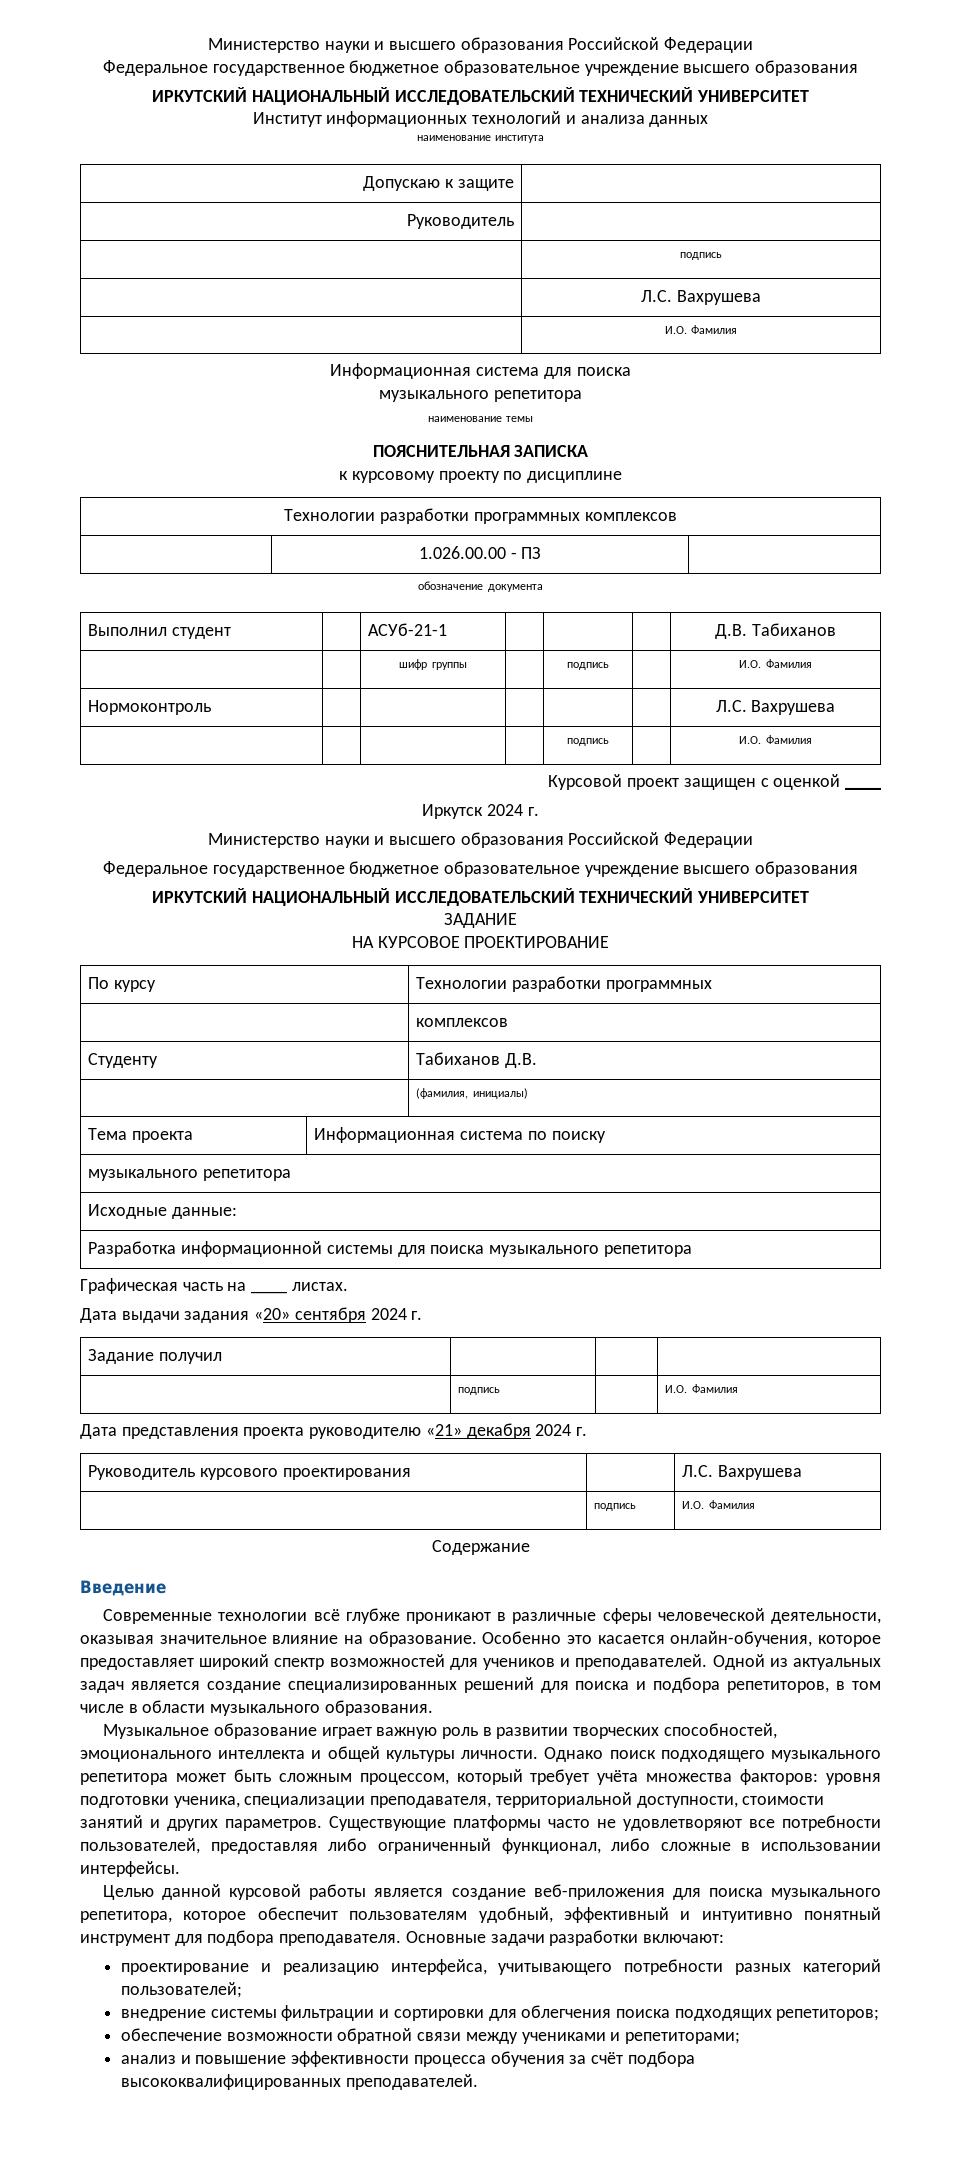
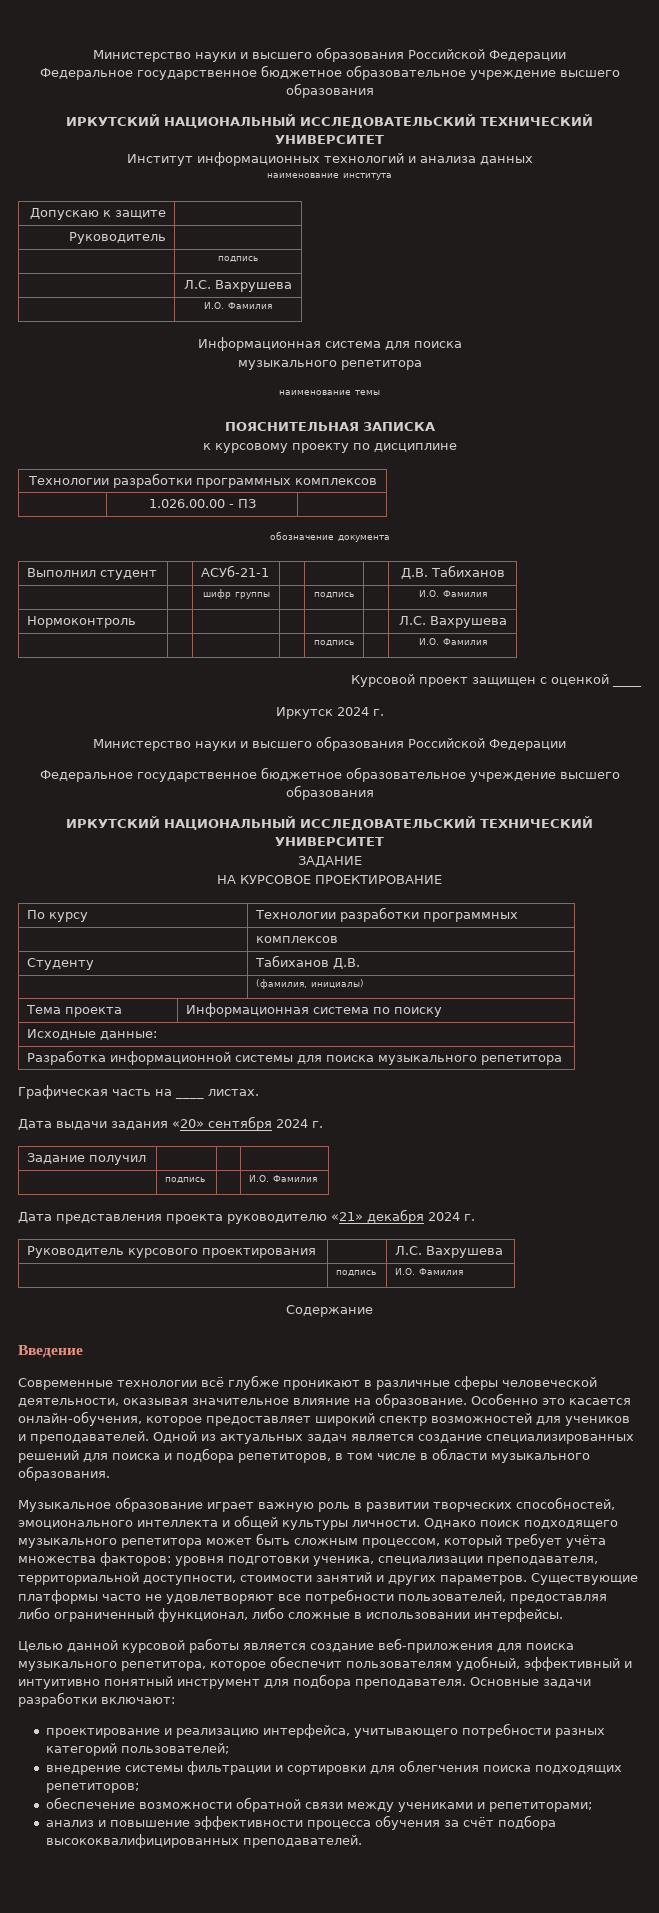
[88,1169,292,1181] // музыкального репетитора -> (443, 1012) none

